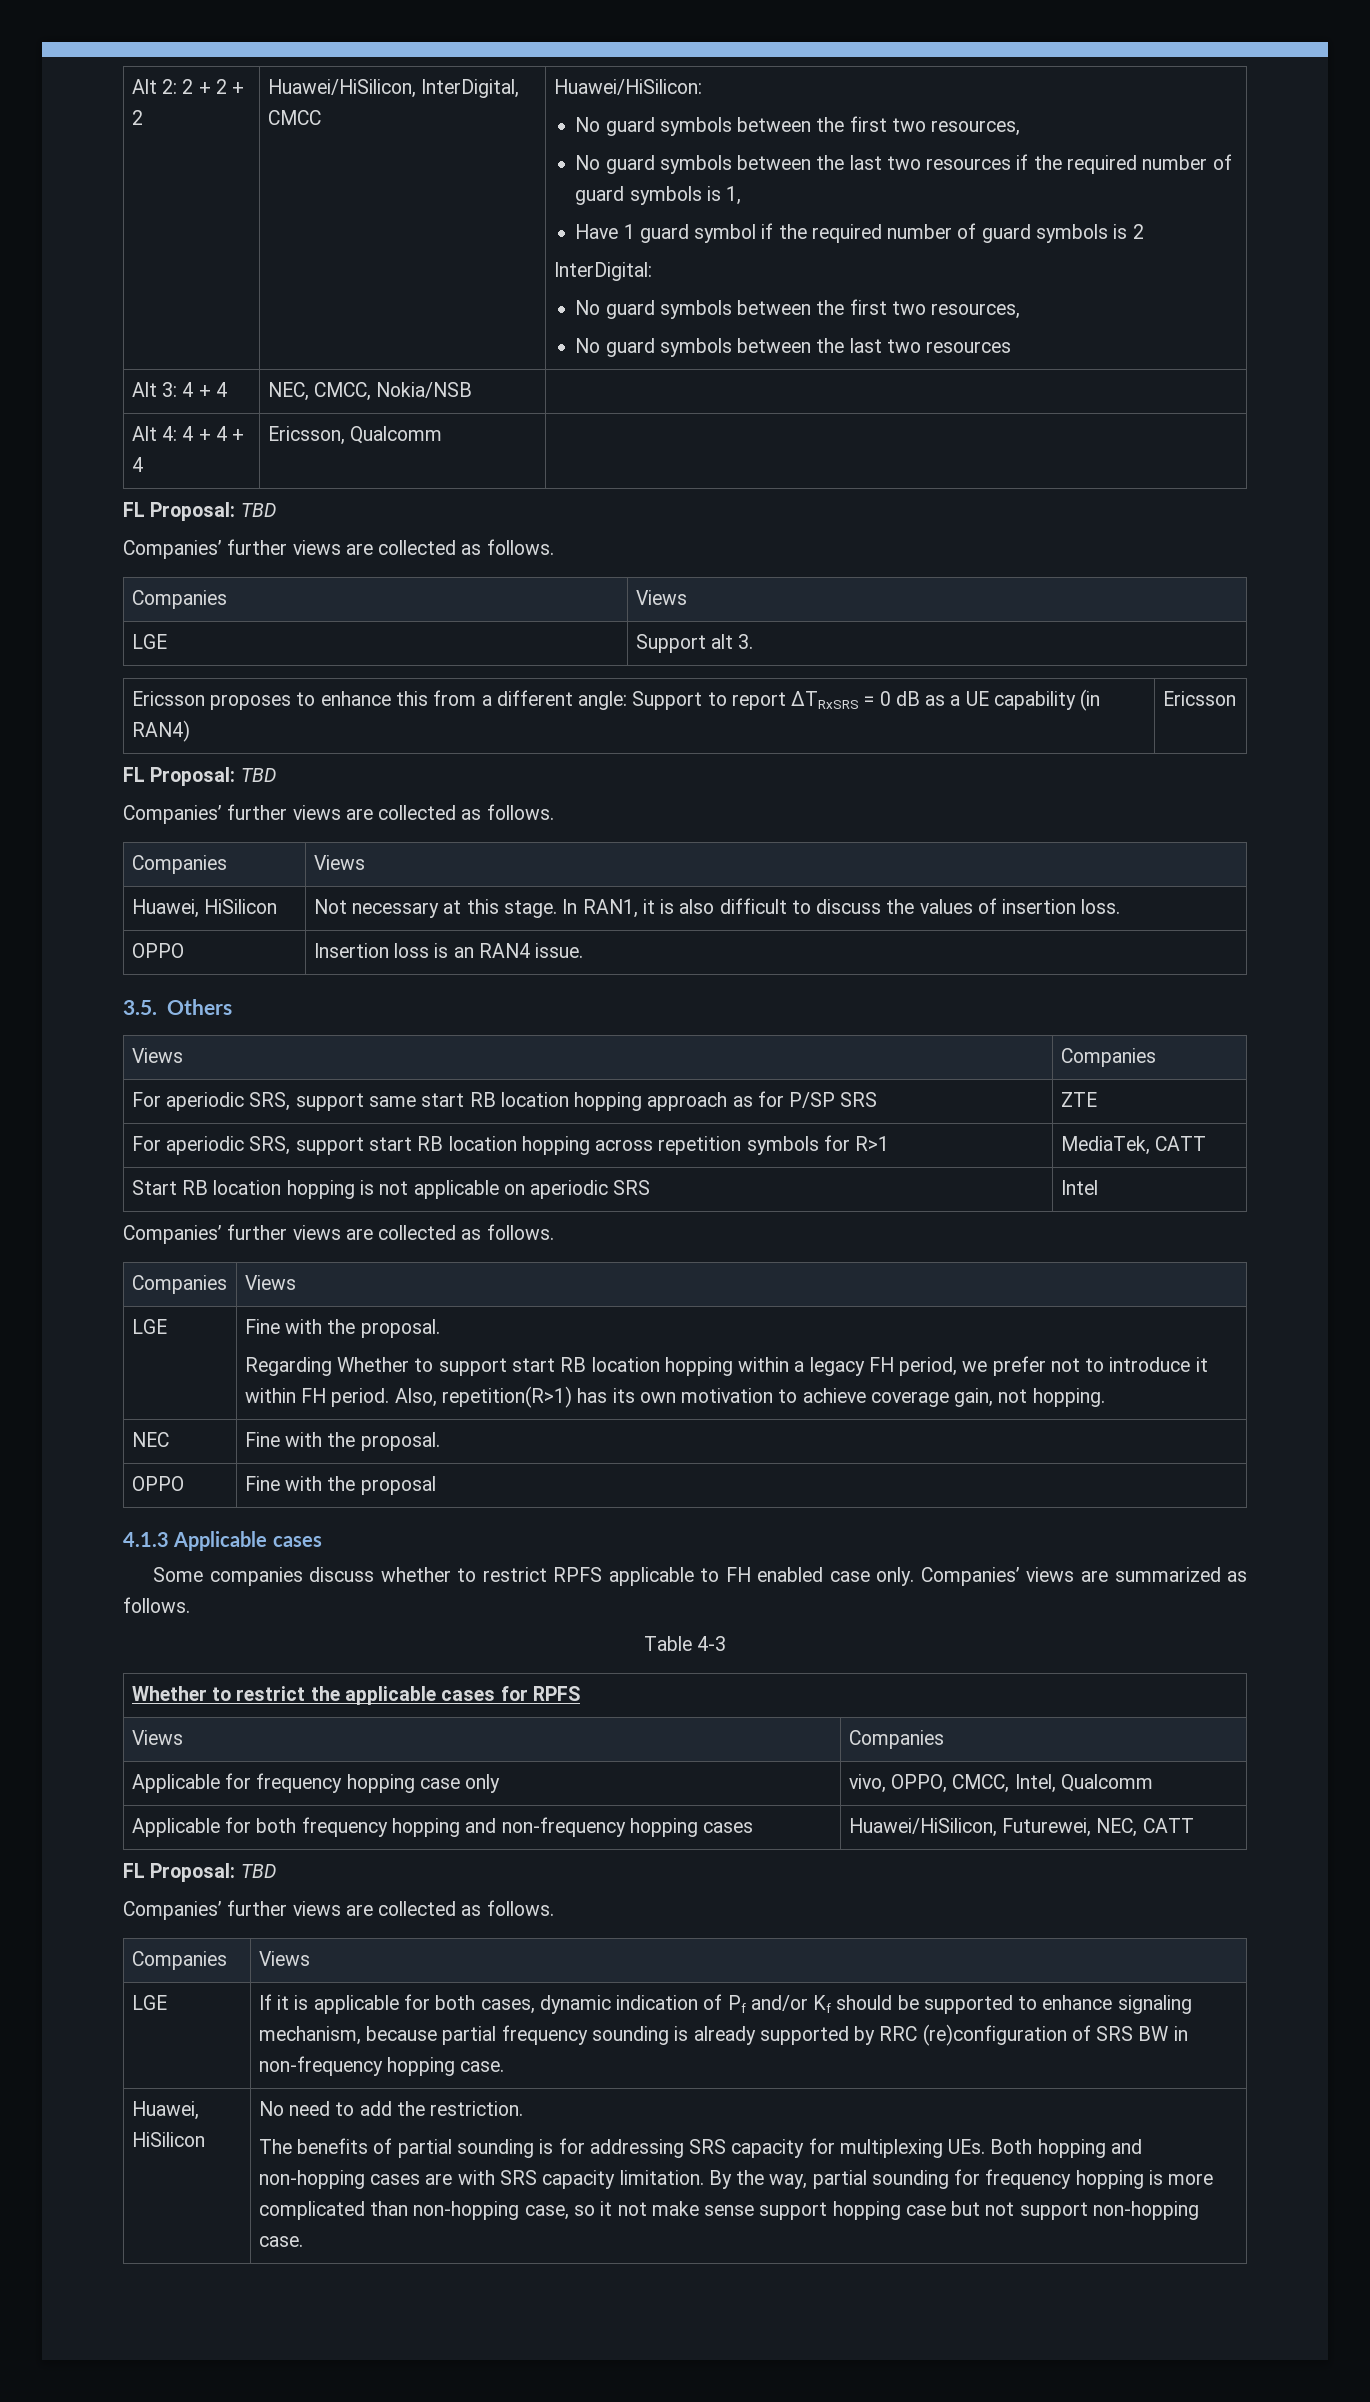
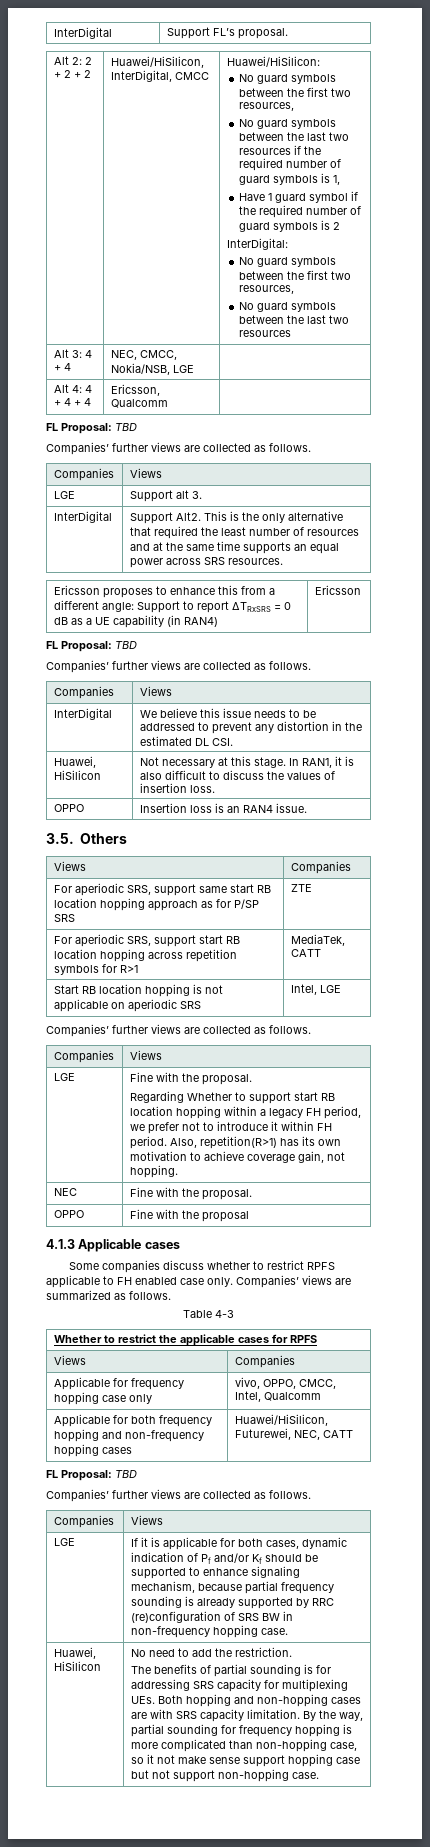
(131, 86) none -> [53,27,112,39] [166,27,288,39] InterDigital | Support FL’s proposal. //
[376,382,473,398] Nokia/NSB -> [110,363,194,375] Nokia/NSB, LGE
(754, 641) none -> [53,511,112,523] [129,511,343,524] [129,526,359,539] [129,541,339,554] [129,557,283,568] // InterDigital | Support Alt2. This is the only alternative that required the least number of resources and at the same time supports an equal power across SRS resources.
(365, 862) none -> [53,708,112,720] [139,708,316,718] [139,721,362,734] [139,736,233,746] // InterDigital | We believe this issue needs to be addressed to prevent any distortion in the estimated DL CSI.
[1060,1180,1098,1195] Intel -> [290,984,341,995] Intel, LGE

